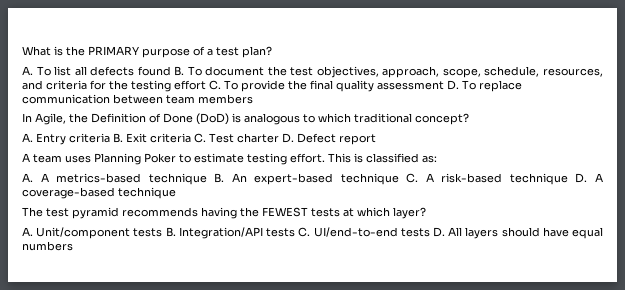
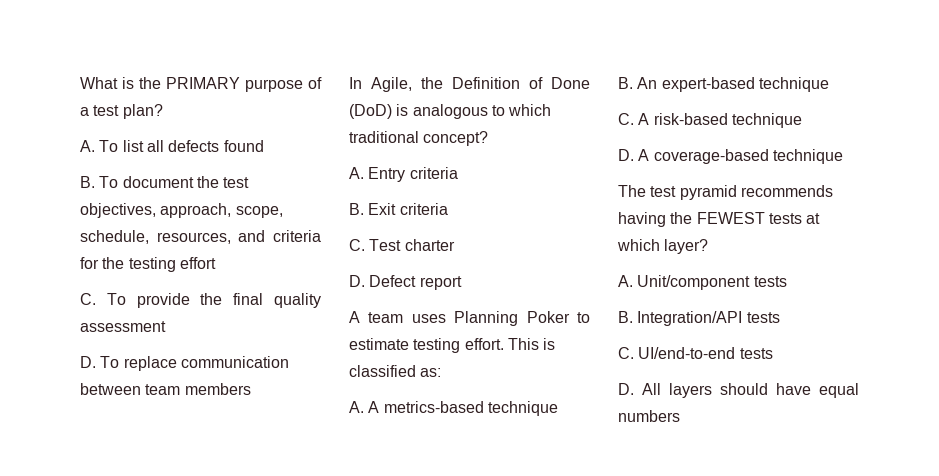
(171, 71) none -> (264, 146) //
(206, 85) none -> (216, 263) //
(444, 85) none -> (166, 326) //
(110, 138) none -> (458, 173) //
(191, 138) none -> (448, 209) //
(279, 138) none -> (455, 245) //
(207, 179) none -> (558, 408) //
(399, 179) none -> (829, 84) //
(568, 179) none -> (802, 120) //
(163, 232) none -> (787, 281) //
(296, 232) none -> (780, 317) //
(430, 232) none -> (773, 353) //

